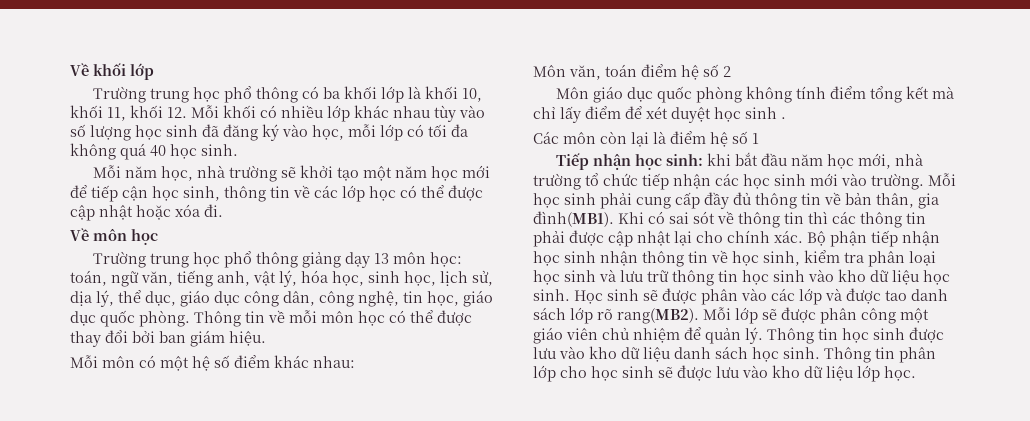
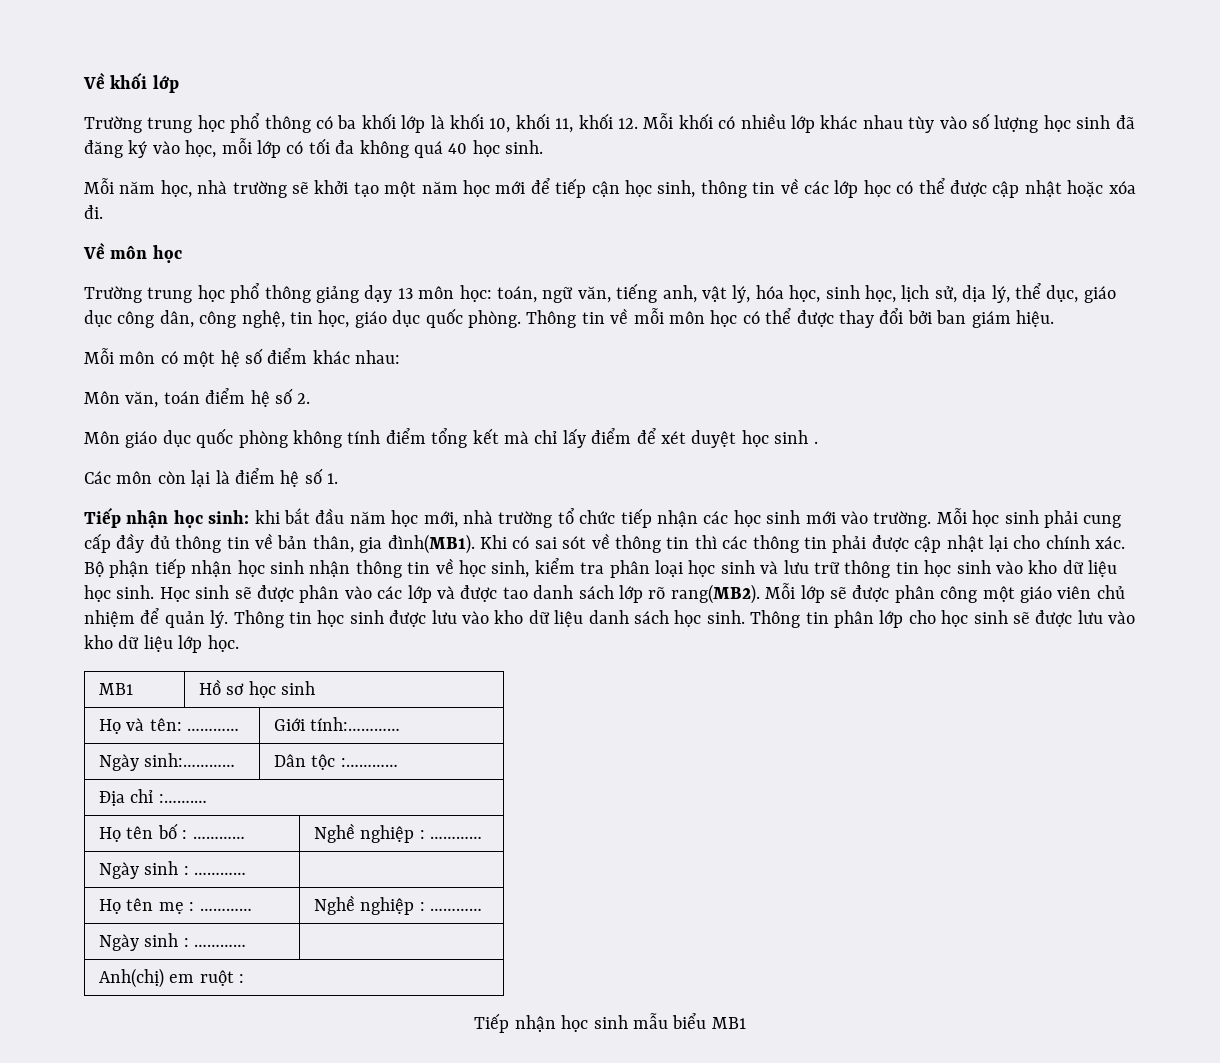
[723,66,731,77] 2 -> [297,393,311,404] 2.
[752,133,759,144] 1 -> [327,473,339,484] 1.
(916, 373) none -> [98,683,133,695] [198,679,316,698] [98,718,240,734] [273,717,401,731] [98,753,236,771] [273,754,398,770] [98,789,207,806] [98,823,245,842] [313,823,483,843] [98,861,247,879] [98,898,252,914] [313,895,483,915] [98,933,247,951] [98,968,245,988] [474,1013,746,1033] // MB1 | Hồ sơ học sinh // Họ và tên: ………… | Giới tính:………… // Ngày sinh:………… | Dân tộc :………… // Địa chỉ :…….… // Họ tên bố : ………… | Nghề nghiệp : ………… // Ngày sinh : ………… | // Họ tên mẹ : ………… | Nghề nghiệp : ………… // Ngày sinh : ………… | // Anh(chị) em ruột : // Tiếp nhận học sinh mẫu biểu MB1

